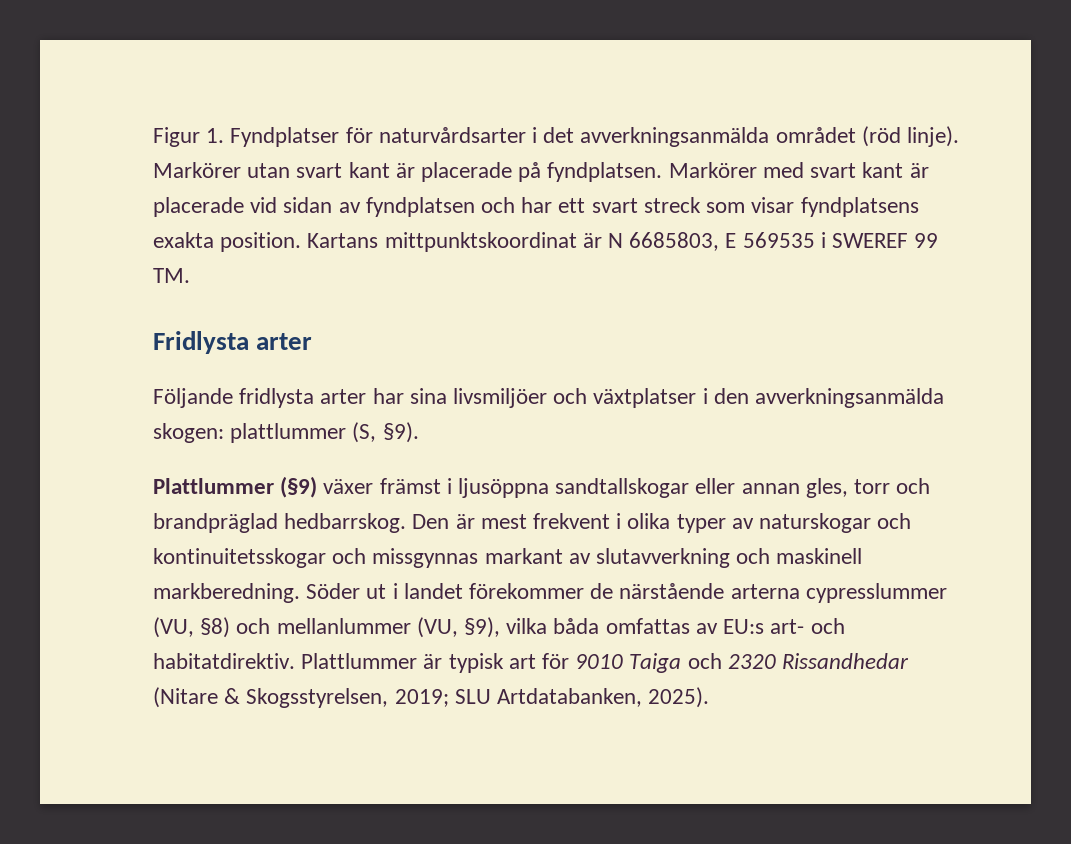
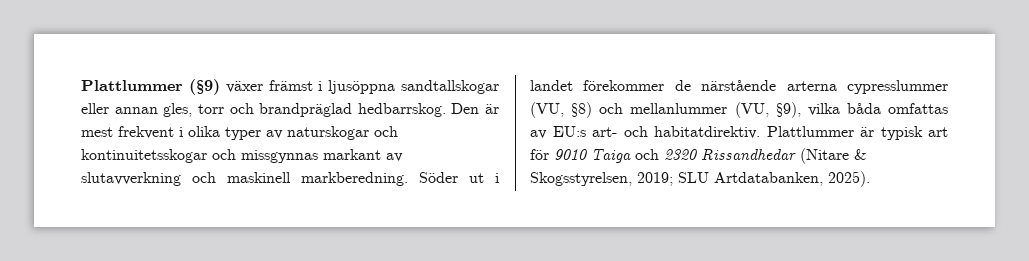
[153,126,960,147] [153,162,929,182] [153,197,919,217] [153,232,939,252] [153,268,190,283] [153,331,313,354] [153,388,945,408] [153,422,419,443] Figur 1. Fyndplatser för naturvårdsarter i det avverkningsanmälda området (röd linje). Markörer utan svart kant är placerade på fyndplatsen. Markörer med svart kant är placerade vid sidan av fyndplatsen och har ett svart streck som visar fyndplatsens exakta position. Kartans mittpunktskoordinat är N 6685803, E 569535 i SWEREF 99 TM. // Fridlysta arter // Följande fridlysta arter har sina livsmiljöer och växtplatser i den avverkningsanmälda skogen: plattlummer (S, §9). // -> (81, 85) none

